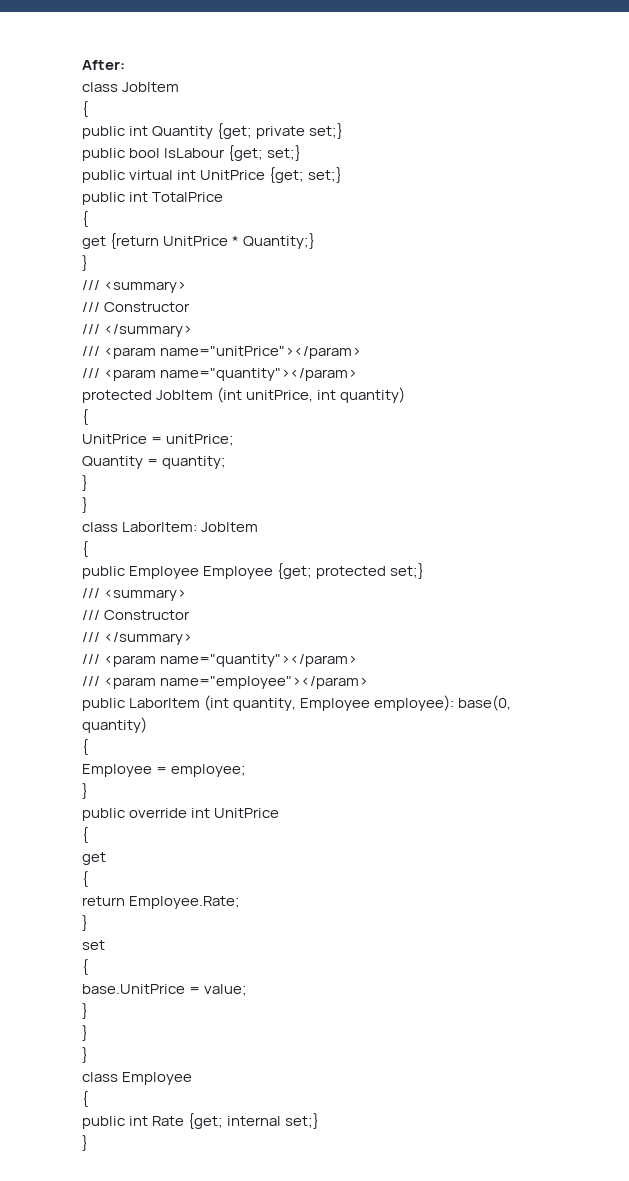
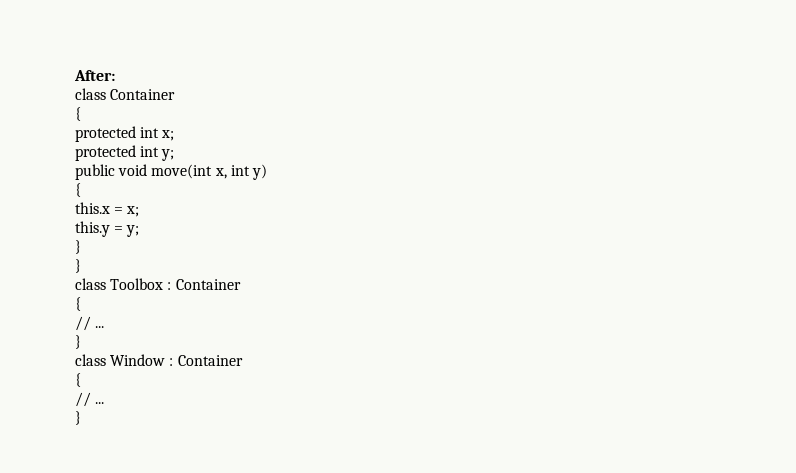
[122,82,180,92] [82,101,88,117] [82,123,344,139] [82,145,302,161] [82,167,343,183] [82,192,224,205] [82,211,88,227] [82,233,316,249] [82,255,88,271] [82,280,187,293] [82,302,191,312] [82,324,193,337] [82,346,362,359] [82,368,358,381] [82,387,406,403] [82,409,88,425] [82,434,235,446] [82,456,227,469] [82,475,88,491] [82,497,88,513] [82,522,259,532] [82,541,88,557] [82,563,425,579] [82,588,187,601] [82,610,191,620] [82,632,193,645] [82,654,358,667] [82,676,369,689] [82,695,512,711] [82,717,147,733] [82,739,88,755] [82,764,247,777] [82,783,88,799] [82,808,280,821] [82,827,88,843] [82,852,106,865] [82,871,88,887] [82,896,241,909] [82,915,88,931] [82,940,105,950] [82,959,88,975] [82,984,248,996] [82,1003,88,1019] [82,1025,88,1041] [82,1047,88,1063] [82,1072,193,1085] [82,1091,88,1107] [82,1113,320,1129] JobItem // { // public int Quantity {get; private set;} // public bool IsLabour {get; set;} // public virtual int UnitPrice {get; set;} // public int TotalPrice // { // get {return UnitPrice * Quantity;} // } // /// <summary> // /// Constructor // /// </summary> // /// <param name="unitPrice"></param> // /// <param name="quantity"></param> // protected JobItem (int unitPrice, int quantity) // { // UnitPrice = unitPrice; // Quantity = quantity; // } // } // class LaborItem: JobItem // { // public Employee Employee {get; protected set;} // /// <summary> // /// Constructor // /// </summary> // /// <param name="quantity"></param> // /// <param name="employee"></param> // public LaborItem (int quantity, Employee employee): base(0, quantity) // { // Employee = employee; // } // public override int UnitPrice // { // get // { // return Employee.Rate; // } // set // { // base.UnitPrice = value; // } // } // } // class Employee // { // public int Rate {get; internal set;} -> [110,89,176,100] [75,107,81,121] [75,126,175,142] [75,145,175,161] [75,164,267,180] [75,183,81,197] [75,202,140,217] [75,221,140,237] [75,240,81,254] [75,259,81,273] [75,278,241,290] [75,297,81,311] [75,316,105,331] [75,335,81,349] [75,354,243,366] [75,373,81,387] [75,392,105,407] Container // { // protected int x; // protected int y; // public void move(int x, int y) // { // this.x = x; // this.y = y; // } // } // class Toolbox : Container // { // // ... // } // class Window : Container // { // // ...

